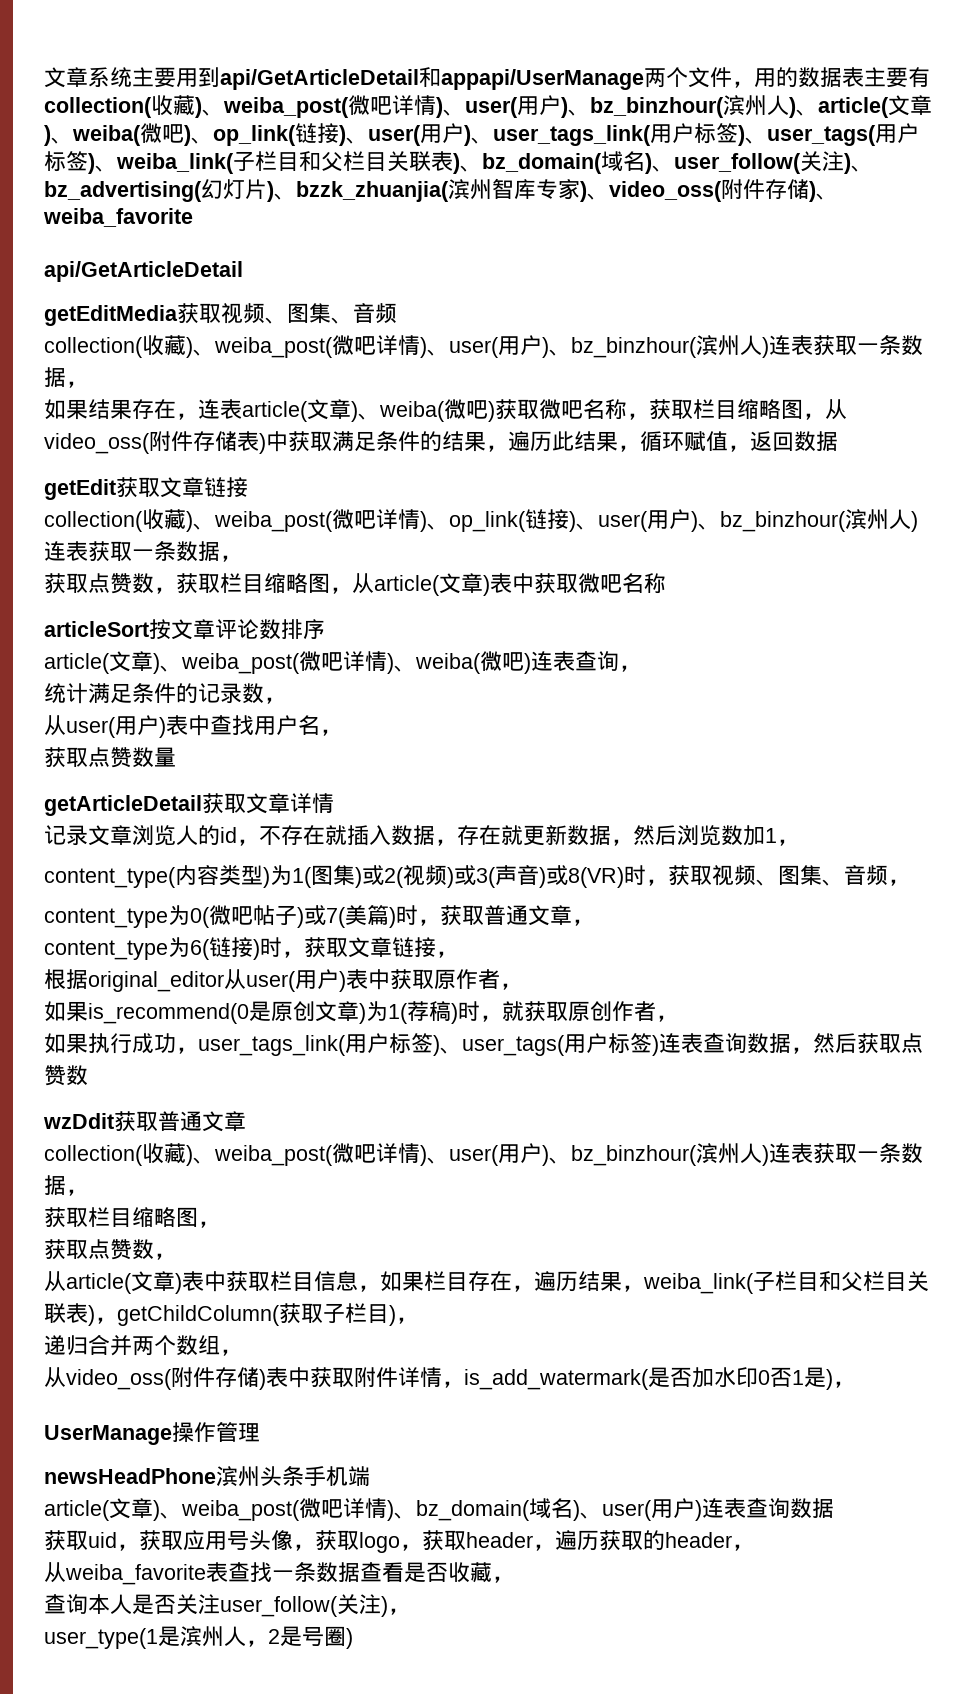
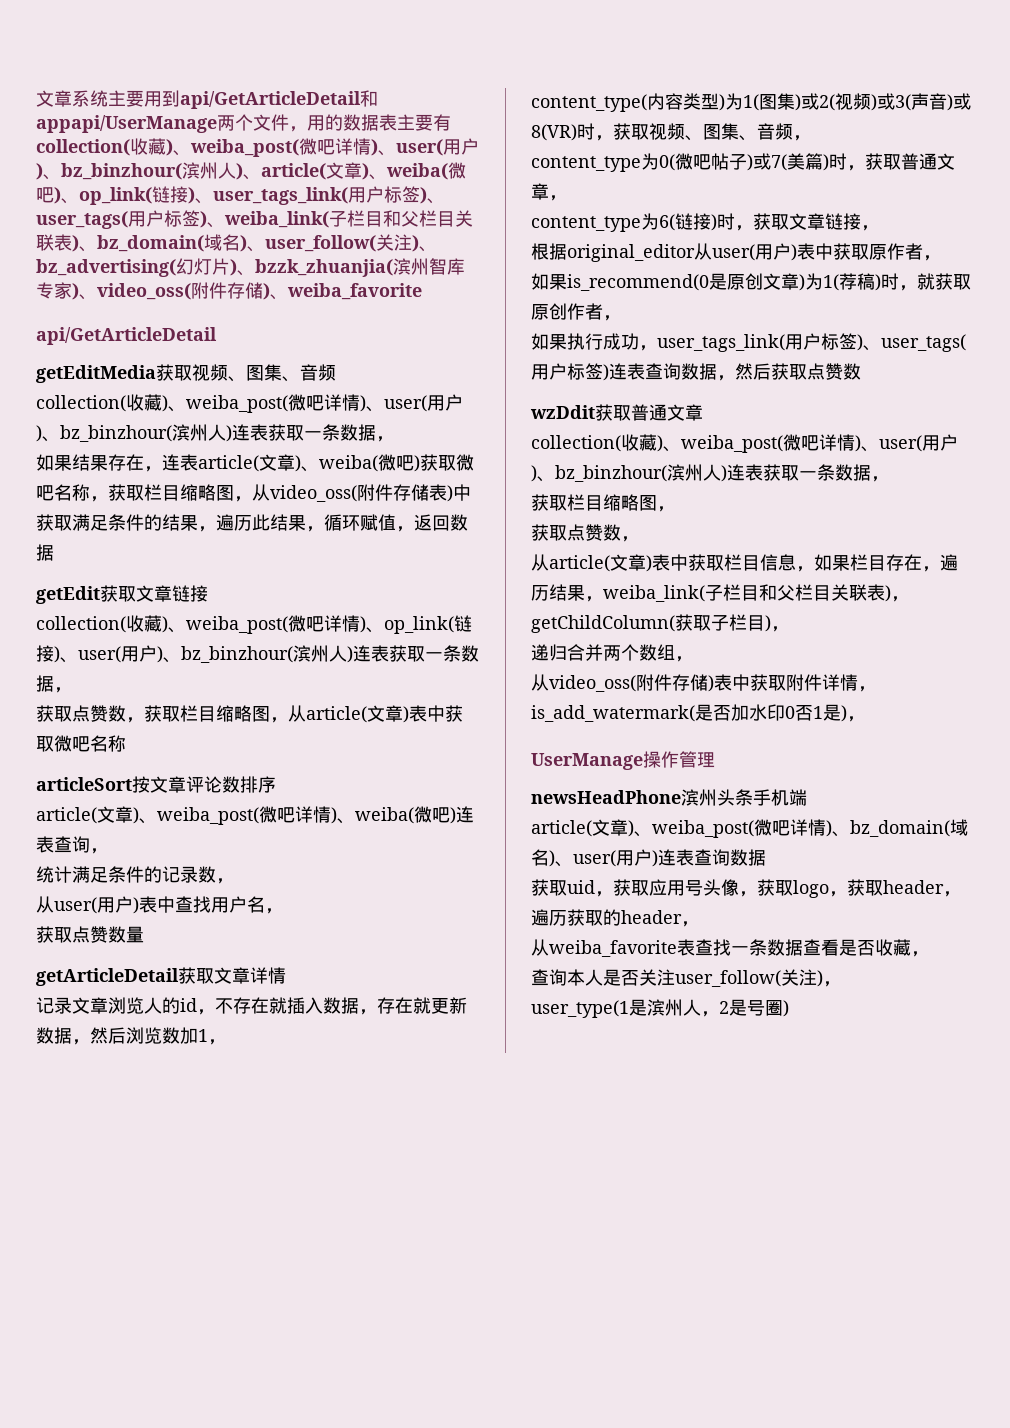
[368,123,493,146] user(用户)、 -> (213, 201) none

